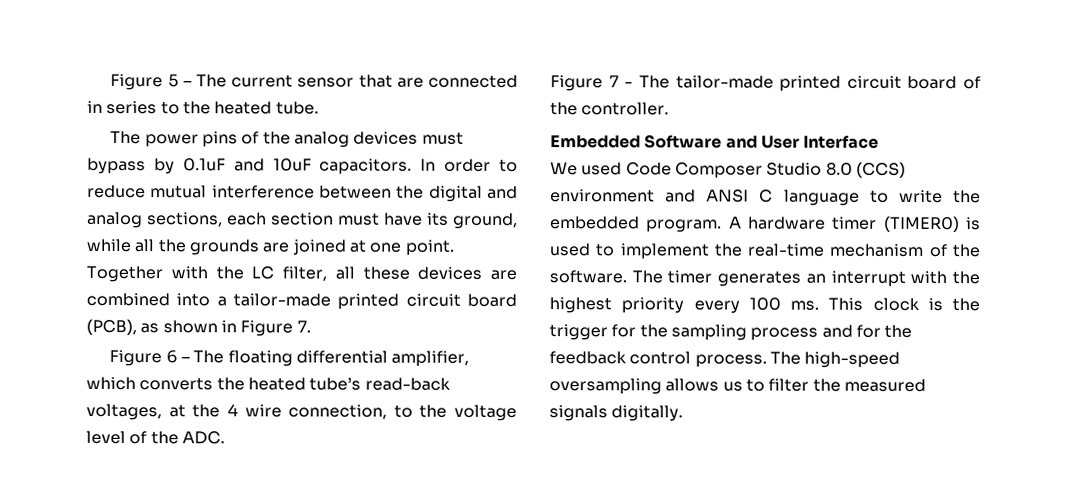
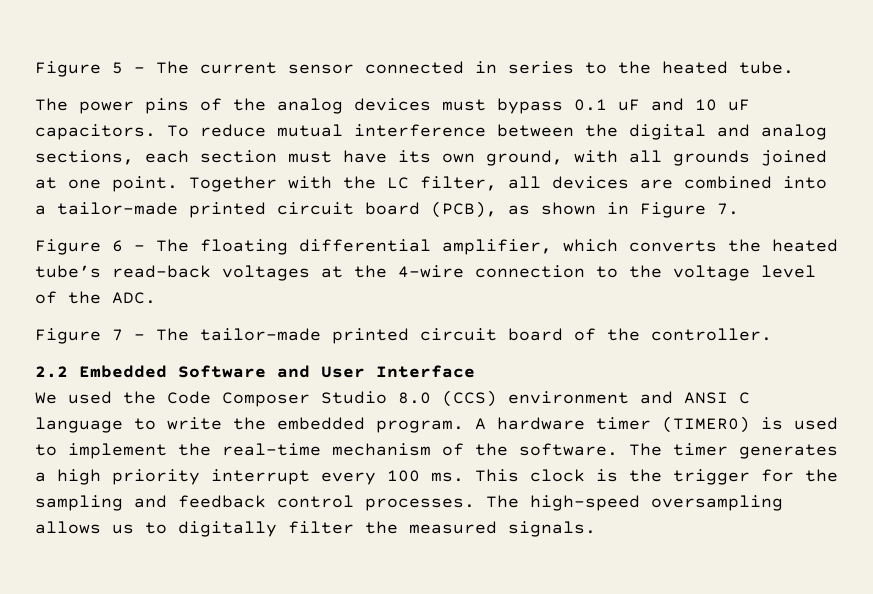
[358,74,424,88] that are -> (354, 69) none
[153,158,518,175] by 0.1uF and 10uF capacitors. In order to -> [574,98,750,111] [35,124,189,140] 0.1 uF and 10 uF capacitors. To
[453,212,518,229] [86,238,291,256] ground, while all the grounds are -> [442,150,750,166] own ground, with all grounds
[362,266,410,280] these -> (541, 182) none
[86,403,162,421] voltages, -> [222,265,310,281] voltages
[226,404,388,420] 4 wire connection, -> [398,265,585,278] 4-wire connection
(670, 109) none -> [35,366,68,378] 2.2
(623, 169) none -> [123,391,156,404] the
[805,270,980,287] [549,297,685,314] an interrupt with the highest priority -> [35,469,310,485] a high priority interrupt
[750,324,913,341] process and for the -> [134,495,167,508] and
[694,354,767,368] process. -> [365,498,475,511] processes.
(765, 385) none -> [178,521,277,537] digitally
[549,405,684,422] signals digitally. -> [508,521,596,537] signals.

